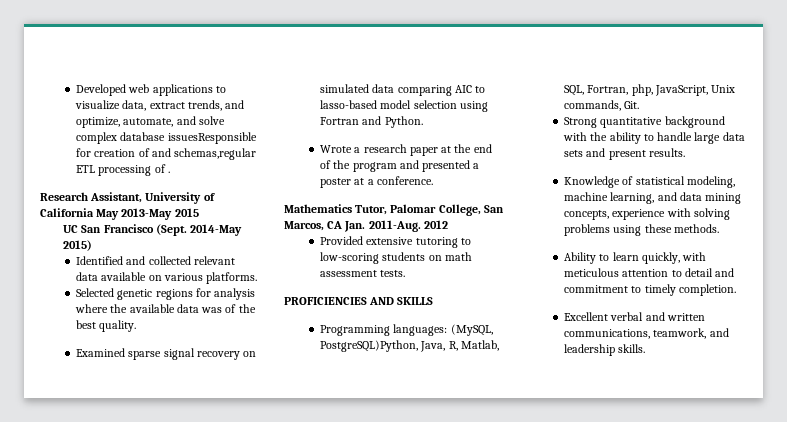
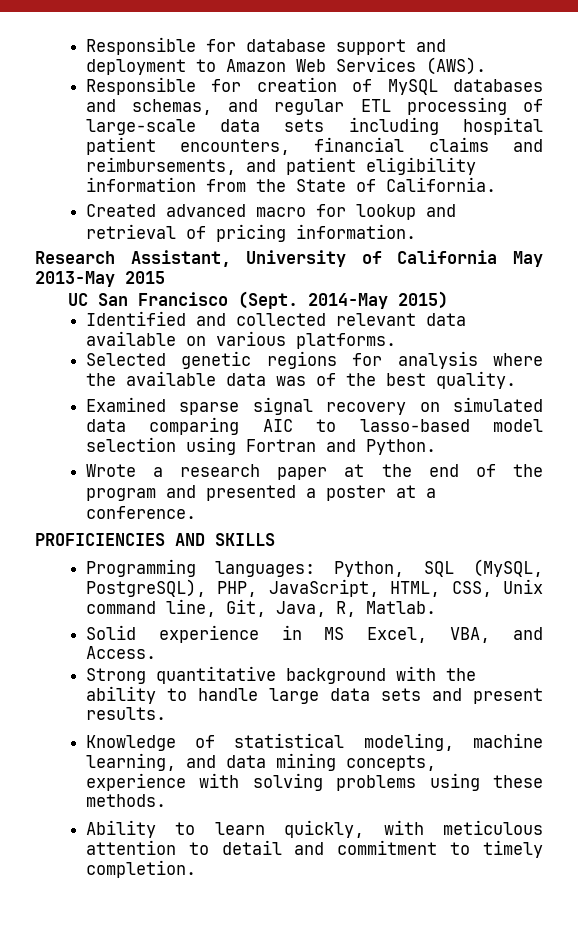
[76,84,226,96] [75,100,245,111] [76,116,225,128] [76,132,257,144] [76,148,257,160] [76,164,170,176] Developed web applications to visualize data, extract trends, and optimize, automate, and solve complex database issuesResponsible for creation of and schemas,regular ETL processing of . -> [85,37,446,55] [85,57,486,75] [85,77,543,95] [85,97,543,115] [85,117,543,135] [85,137,543,155] [85,157,476,175] [85,177,496,192] [85,204,456,220] [85,224,416,242] Responsible for database support and deployment to Amazon Web Services (AWS). // Responsible for creation of MySQL databases and schemas, and regular ETL processing of large-scale data sets including hospital patient encounters, financial claims and reimbursements, and patient eligibility information from the State of California. // Created advanced macro for lookup and retrieval of pricing information.
[284,204,504,216] [284,220,448,232] [320,236,471,248] [320,252,472,264] [320,270,406,277] // Mathematics Tutor, Palomar College, San Marcos, CA Jan. 2011-Aug. 2012 // Provided extensive tutoring to low-scoring students on math assessment tests. -> (196, 512) none
[450,324,493,336] [320,340,499,352] [564,84,736,96] [564,100,640,111] (MySQL, PostgreSQL)Python, Java, R, Matlab, SQL, Fortran, php, JavaScript, Unix commands, Git. -> [334,559,543,577] [85,579,543,597] [85,599,436,617] [85,625,543,643] [85,646,156,659] Python, SQL (MySQL, PostgreSQL), PHP, JavaScript, HTML, CSS, Unix command line, Git, Java, R, Matlab. // Solid experience in MS Excel, VBA, and Access.
[564,312,705,321] [564,328,729,339] [564,344,646,356] // Excellent verbal and written communications, teamwork, and leadership skills. -> (196, 869) none

